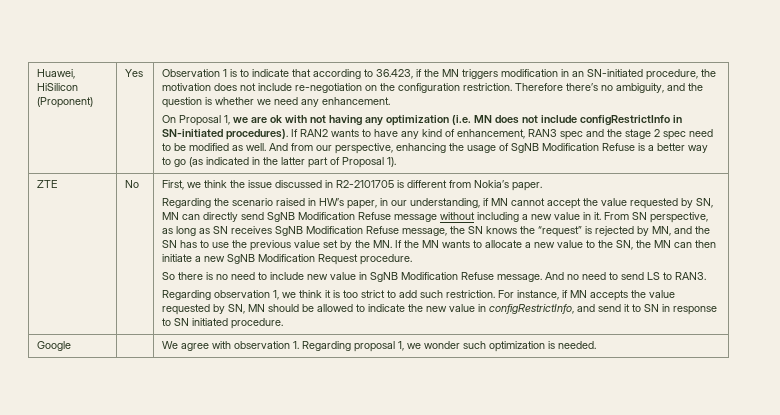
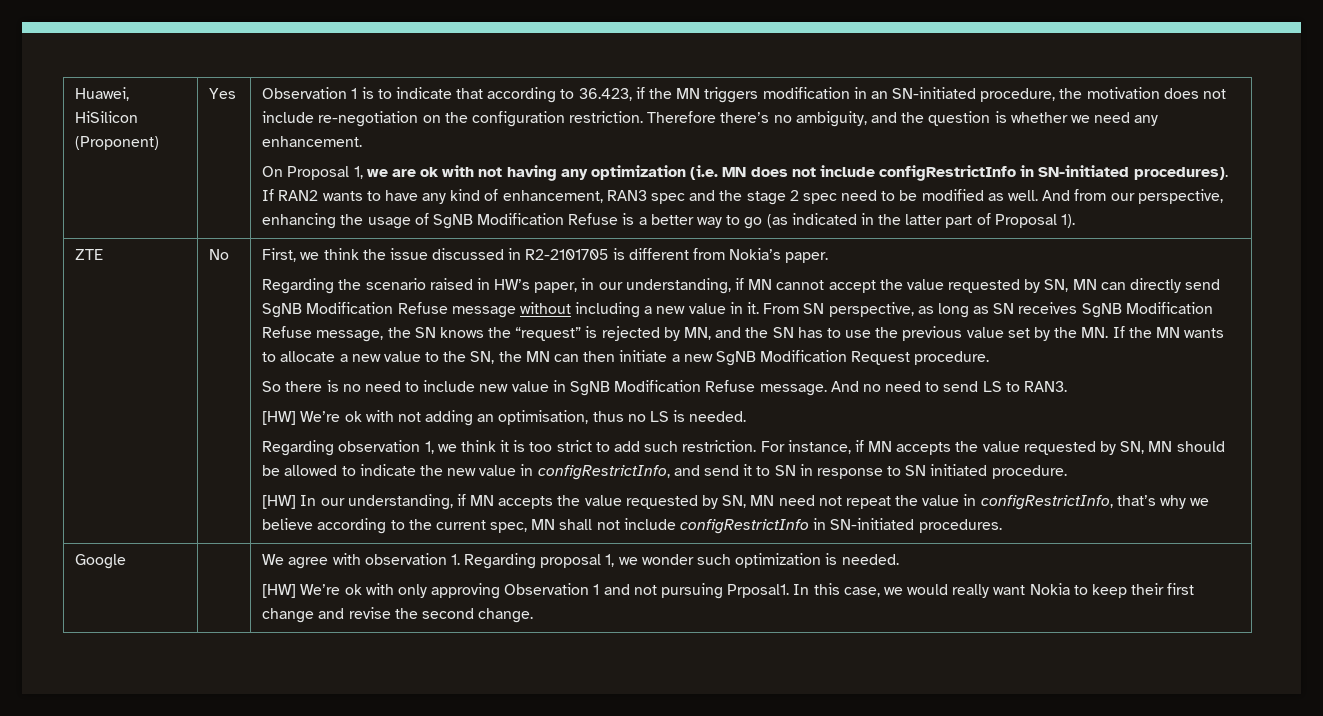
(707, 276) none -> [262,410,747,426] // [HW] We’re ok with not adding an optimisation, thus no LS is needed.
(284, 323) none -> [262,494,1210,510] [262,518,1002,534] // [HW] In our understanding, if MN accepts the value requested by SN, MN need not repeat the value in configRestrictInfo, that’s why we believe according to the current spec, MN shall not include configRestrictInfo in SN-initiated procedures.
(597, 345) none -> [262,583,1195,599] [262,607,534,623] // [HW] We’re ok with only approving Observation 1 and not pursuing Prposal1. In this case, we would really want Nokia to keep their first change and revise the second change.

